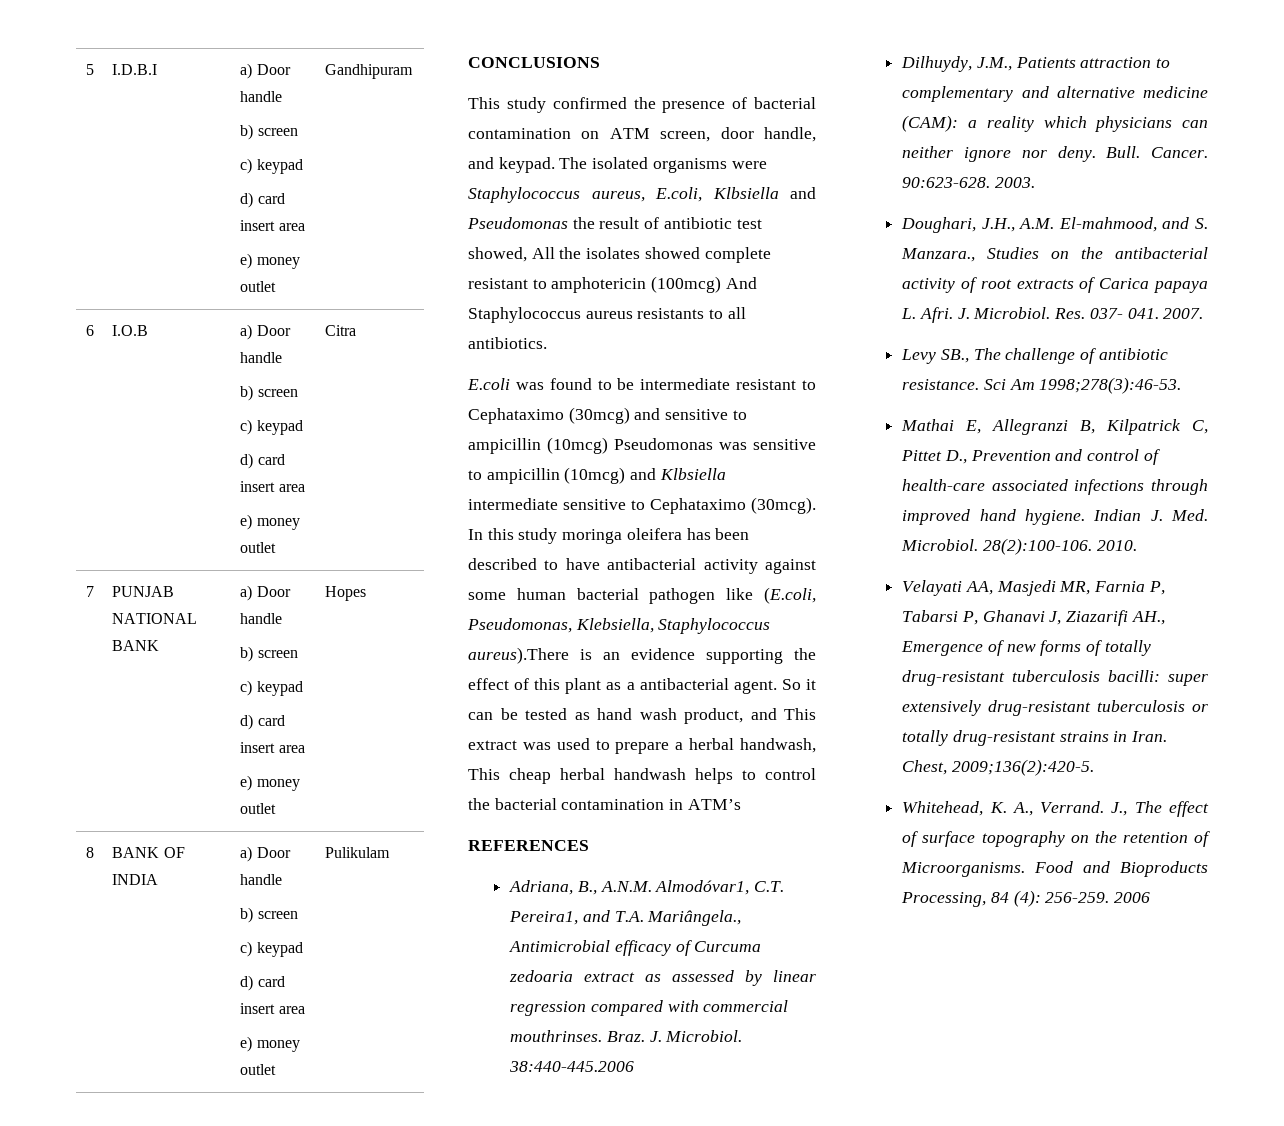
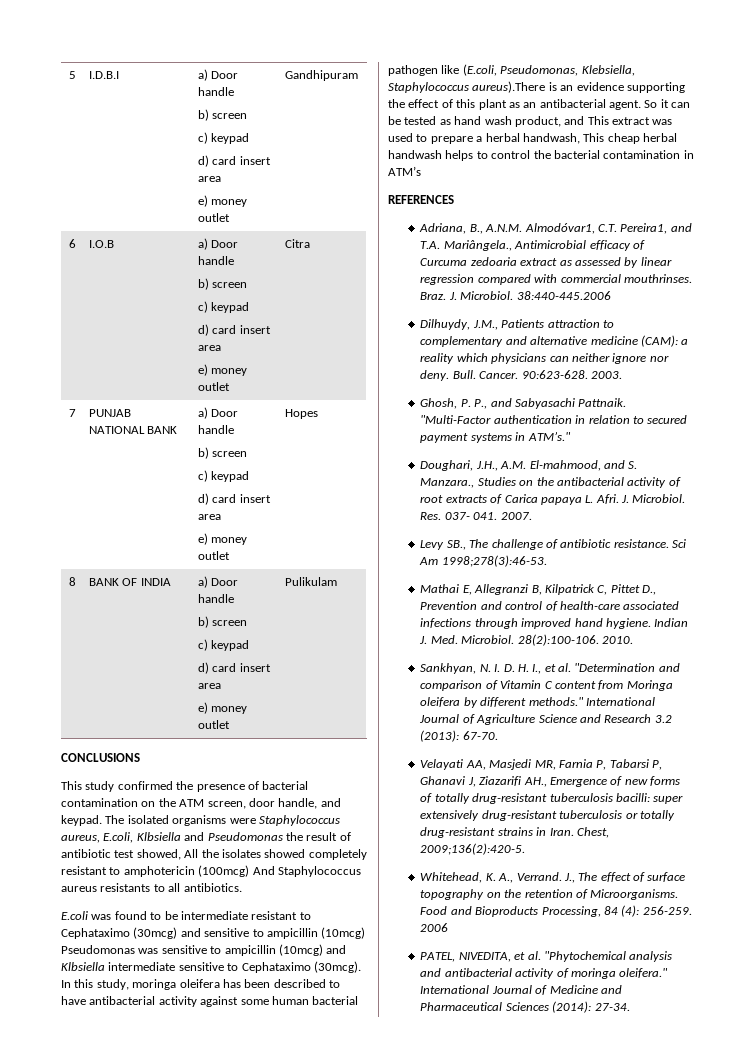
(600, 135) none -> [158,798,176,807] the
[704,247,771,263] complete -> [308,849,367,860] completely
[518,528,558,544] study -> [96,979,129,990] study,
[626,682,635,690] a -> [523,102,537,108] an
(1035, 182) none -> [420,398,627,409] [420,415,688,424] [420,431,571,443] // Ghosh, P. P., and Sabyasachi Pattnaik. "Multi-Factor authentication in relation to secured payment systems in ATM’s."
(1137, 545) none -> [420,663,680,674] [420,680,673,691] [420,697,655,708] [419,714,672,725] [420,730,498,742] // Sankhyan, N. I. D. H. I., et al. "Determination and comparison of Vitamin C content from Moringa oleifera by different methods." International Journal of Agriculture Science and Research 3.2 (2013): 67-70.
(1151, 897) none -> [420,951,673,962] [420,968,669,979] [420,985,622,995] [420,1001,630,1013] // PATEL, NIVEDITA, et al. "Phytochemical analysis and antibacterial activity of moringa oleifera." International Journal of Medicine and Pharmaceutical Sciences (2014): 27-34.

